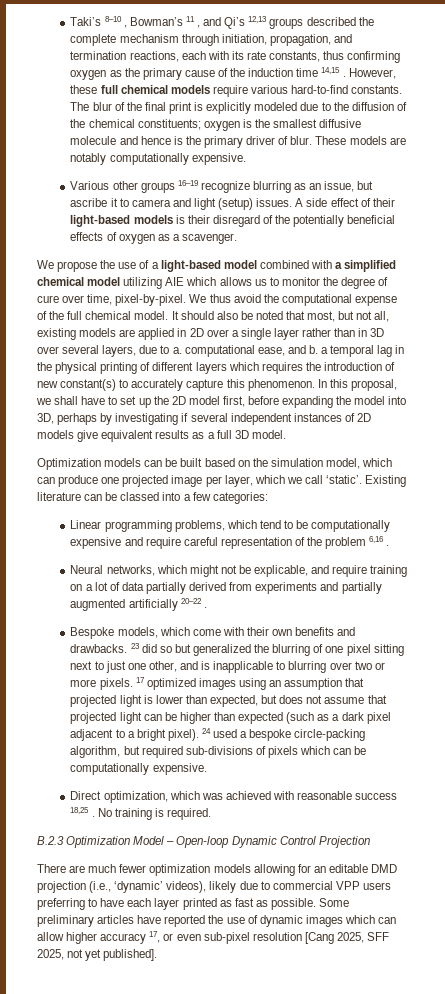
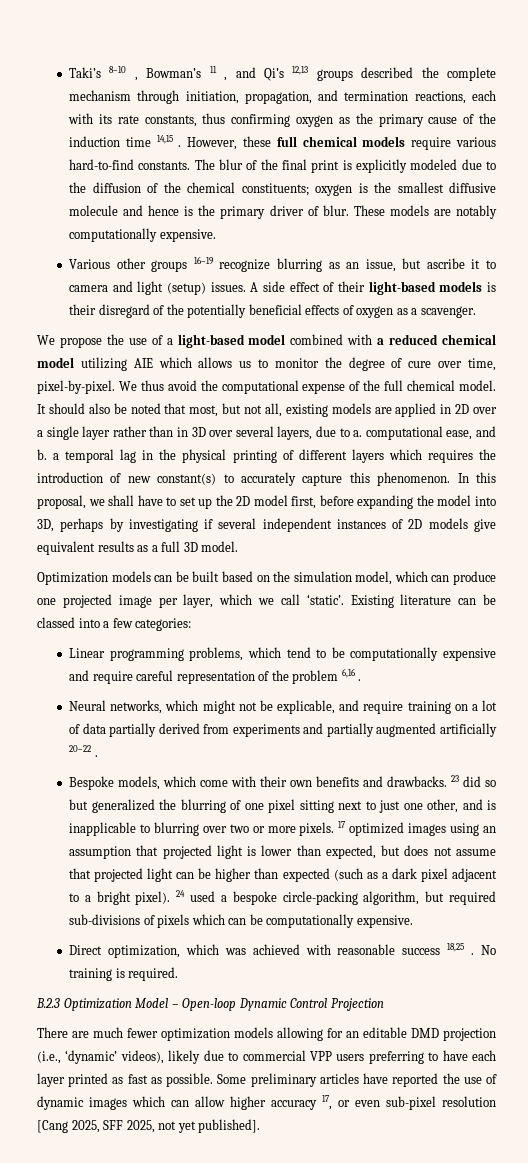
[344,260,397,272] simplified -> [389,334,439,345] reduced

